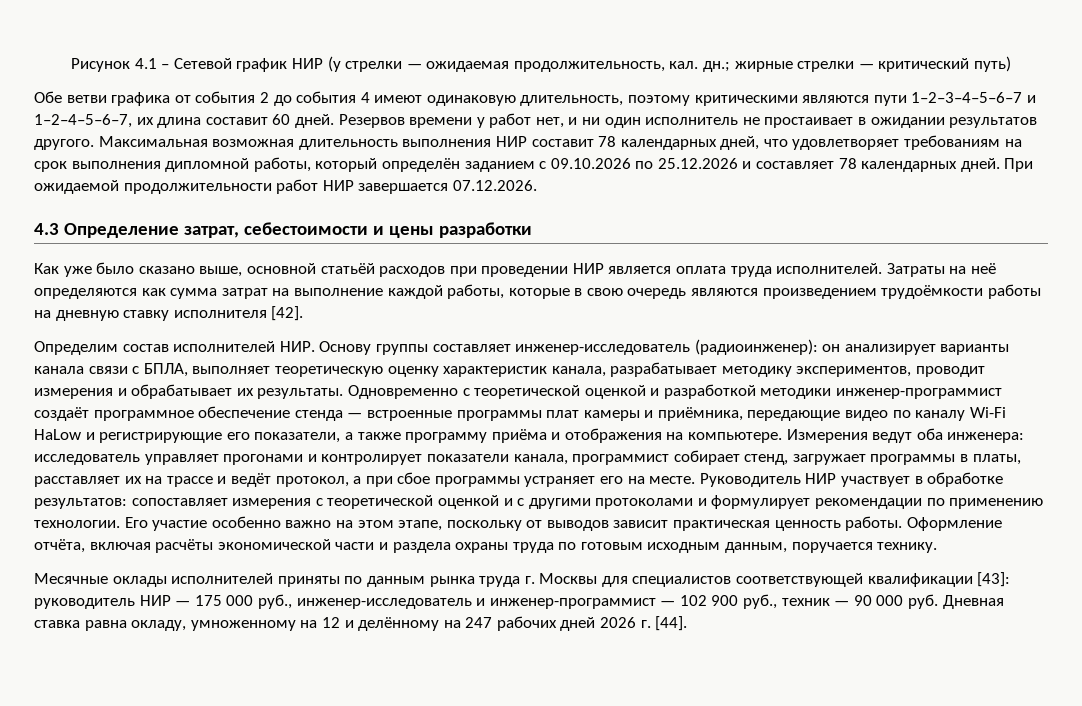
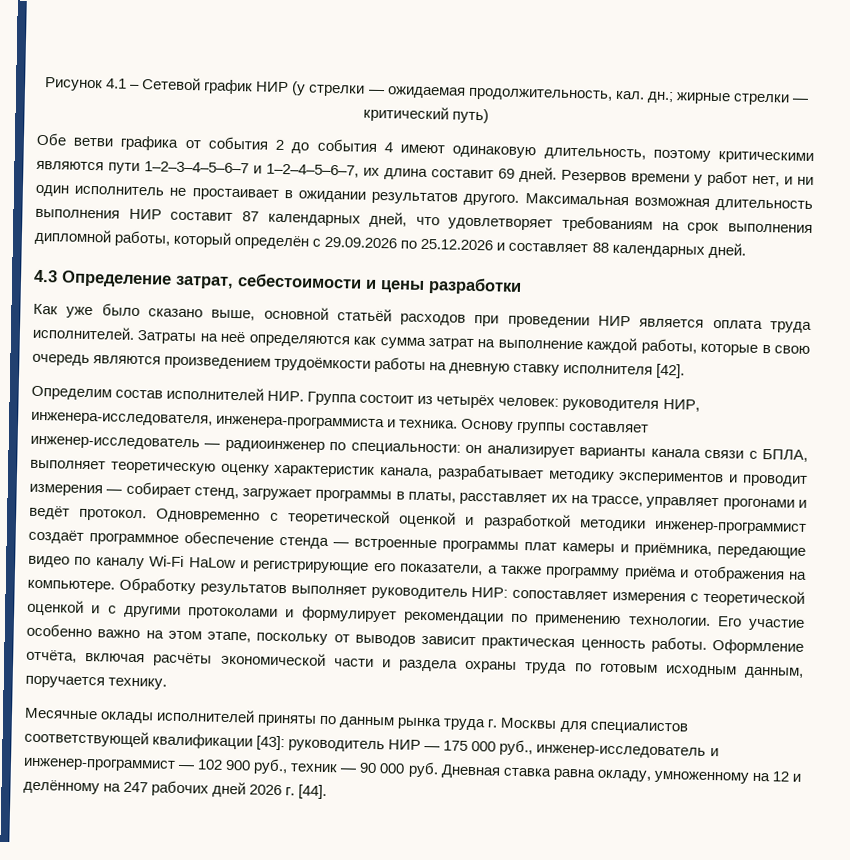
[272,114,291,125] 60 -> [498,168,515,179] 69
[598,136,617,147] 78 -> [241,211,259,222] 87
[464,158,631,172] заданием с 09.10.2026 -> [312,236,398,249] с 29.09.2026
[838,158,857,169] 78 -> [591,242,609,253] 88
[1004,158,1034,172] [34,179,537,194] При ожидаемой продолжительности работ НИР завершается 07.12.2026. -> (746, 250) none
[319,339,818,355] Основу группы составляет инженер-исследователь (радиоинженер): -> [307,391,700,412] [31,411,650,434] [30,435,461,456] Группа состоит из четырёх человек: руководителя НИР, инженера-исследователя, инженера-программиста и техника. Основу группы составляет инженер-исследователь — радиоинженер по специальности:
[796,366,986,377] [34,384,344,399] экспериментов, проводит измерения и обрабатывает их результаты. -> [618,472,809,487] [29,481,808,511] [29,505,148,522] экспериментов и проводит измерения — собирает стенд, загружает программы в платы, расставляет их на трассе, управляет прогонами и ведёт протокол.
[786,428,1025,443] [34,450,1021,465] [34,472,1004,487] [34,498,127,509] Измерения ведут оба инженера: исследователь управляет прогонами и контролирует показатели канала, программист собирает стенд, загружает программы в платы, расставляет их на трассе и ведёт протокол, а при сбое программы устраняет его на месте. Руководитель НИР участвует в обработке результатов: -> [118,577,509,600] Обработку результатов выполняет руководитель НИР:

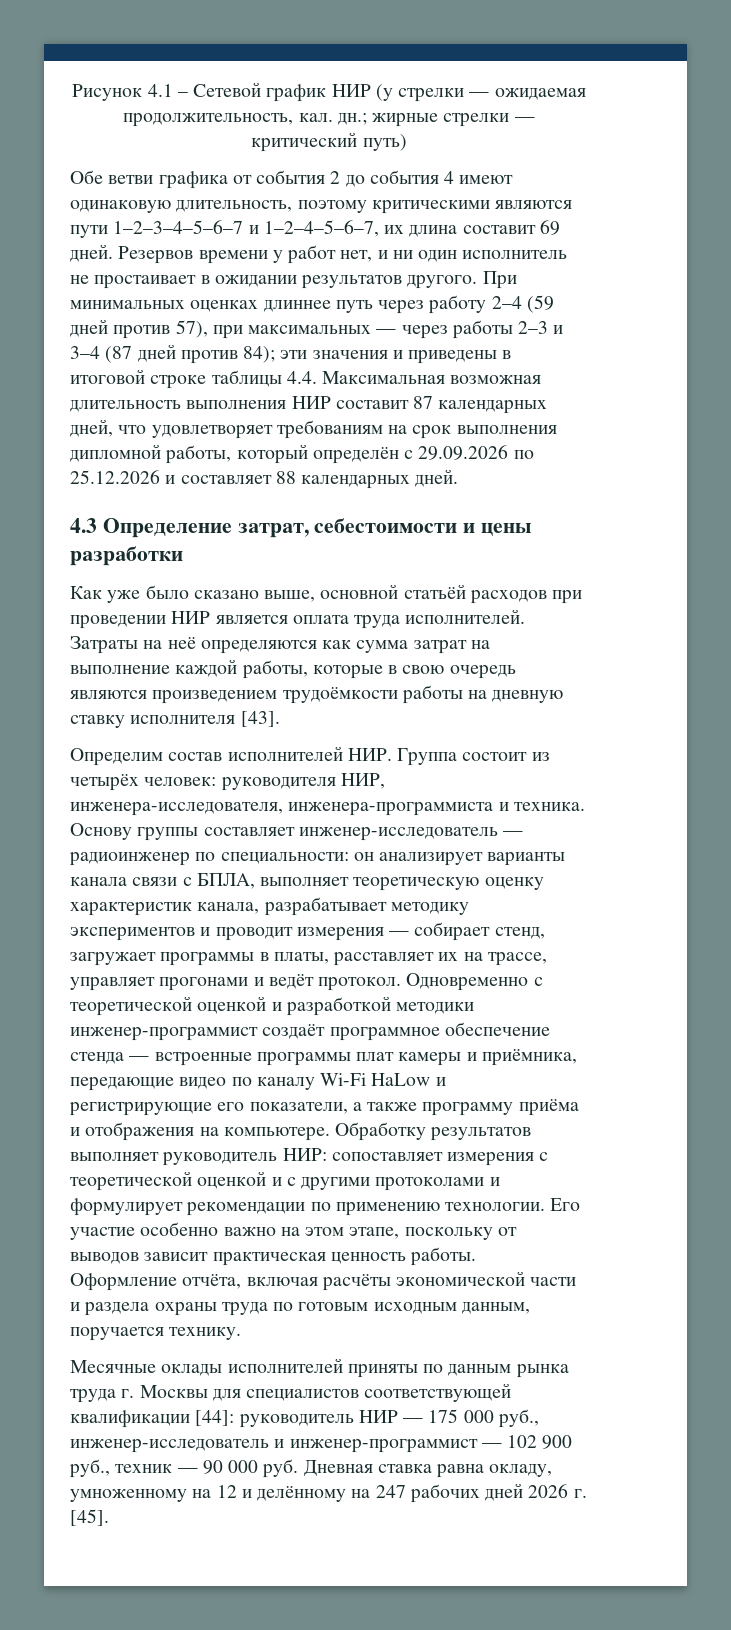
(520, 199) none -> [482,271,517,289] [70,295,554,314] [70,319,564,339] [70,344,512,364] [70,369,317,389] При минимальных оценках длиннее путь через работу 2–4 (59 дней против 57), при максимальных — через работы 2–3 и 3–4 (87 дней против 84); эти значения и приведены в итоговой строке таблицы 4.4.
[656,363,686,379] [42]. -> [240,711,280,727] [43].
[256,735,286,751] [43]: -> [195,1410,235,1426] [44]:
[298,784,328,800] [44]. -> [70,1509,109,1526] [45].

